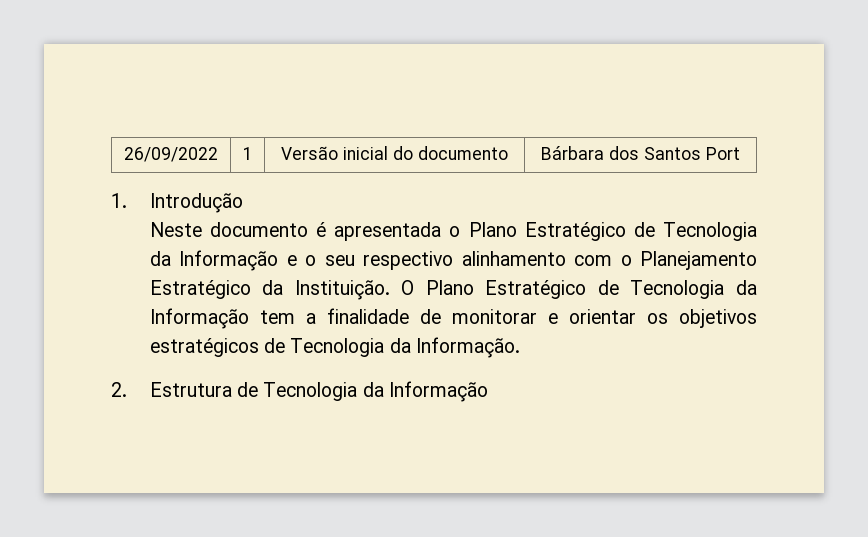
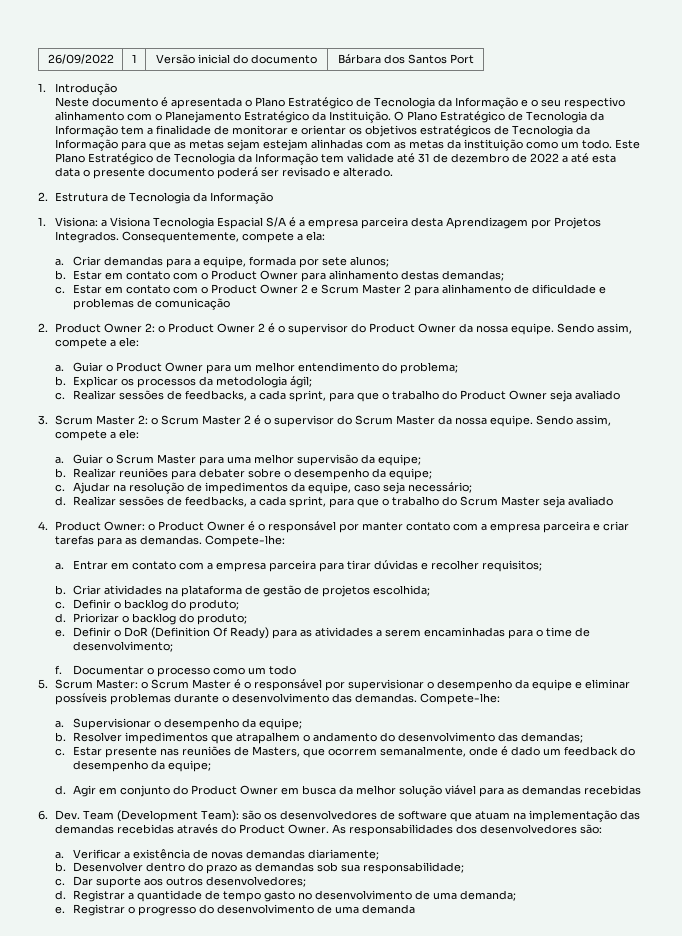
[415,337,520,358] Informação. -> [55,139,641,151] [55,153,617,165] [55,167,394,179] Informação para que as metas sejam estejam alinhadas com as metas da instituição como um todo. Este Plano Estratégico de Tecnologia da Informação tem validade até 31 de dezembro de 2022 a até esta data o presente documento poderá ser revisado e alterado.
(488, 391) none -> [38,217,602,229] [55,231,326,243] [55,256,389,268] [55,270,504,282] [55,284,606,296] [72,298,230,310] [38,323,633,335] [55,337,140,349] [55,362,458,374] [55,376,312,388] [55,390,620,402] [38,415,612,427] [55,429,140,441] [55,454,421,466] [55,468,432,480] [55,482,472,494] [55,496,613,508] [38,521,630,533] [55,535,286,547] [55,560,542,572] [55,585,430,597] [55,599,239,611] [55,613,247,625] [55,627,590,639] [72,641,173,652] [55,665,296,677] [38,679,631,691] [55,693,501,705] [55,718,302,730] [55,732,583,744] [55,746,635,758] [72,760,211,772] [55,785,641,797] [38,810,641,822] [55,824,603,836] [55,849,379,860] [55,862,464,874] [55,876,306,888] [55,890,516,902] [55,904,415,916] // 1. Visiona: a Visiona Tecnologia Espacial S/A é a empresa parceira desta Aprendizagem por Projetos Integrados. Consequentemente, compete a ela: // a. Criar demandas para a equipe, formada por sete alunos; // b. Estar em contato com o Product Owner para alinhamento destas demandas; // c. Estar em contato com o Product Owner 2 e Scrum Master 2 para alinhamento de dificuldade e problemas de comunicação // 2. Product Owner 2: o Product Owner 2 é o supervisor do Product Owner da nossa equipe. Sendo assim, compete a ele: // a. Guiar o Product Owner para um melhor entendimento do problema; // b. Explicar os processos da metodologia ágil; // c. Realizar sessões de feedbacks, a cada sprint, para que o trabalho do Product Owner seja avaliado // 3. Scrum Master 2: o Scrum Master 2 é o supervisor do Scrum Master da nossa equipe. Sendo assim, compete a ele: // a. Guiar o Scrum Master para uma melhor supervisão da equipe; // b. Realizar reuniões para debater sobre o desempenho da equipe; // c. Ajudar na resolução de impedimentos da equipe, caso seja necessário; // d. Realizar sessões de feedbacks, a cada sprint, para que o trabalho do Scrum Master seja avaliado // 4. Product Owner: o Product Owner é o responsável por manter contato com a empresa parceira e criar tarefas para as demandas. Compete-lhe: // a. Entrar em contato com a empresa parceira para tirar dúvidas e recolher requisitos; // b. Criar atividades na plataforma de gestão de projetos escolhida; // c. Definir o backlog do produto; // d. Priorizar o backlog do produto; // e. Definir o DoR (Definition Of Ready) para as atividades a serem encaminhadas para o time de desenvolvimento; // f. Documentar o processo como um todo // 5. Scrum Master: o Scrum Master é o responsável por supervisionar o desempenho da equipe e eliminar possíveis problemas durante o desenvolvimento das demandas. Compete-lhe: // a. Supervisionar o desempenho da equipe; // b. Resolver impedimentos que atrapalhem o andamento do desenvolvimento das demandas; // c. Estar presente nas reuniões de Masters, que ocorrem semanalmente, onde é dado um feedback do desempenho da equipe; // d. Agir em conjunto do Product Owner em busca da melhor solução viável para as demandas recebidas // 6. Dev. Team (Development Team): são os desenvolvedores de software que atuam na implementação das demandas recebidas através do Product Owner. As responsabilidades dos desenvolvedores são: // a. Verificar a existência de novas demandas diariamente; // b. Desenvolver dentro do prazo as demandas sob sua responsabilidade; // c. Dar suporte aos outros desenvolvedores; // d. Registrar a quantidade de tempo gasto no desenvolvimento de uma demanda; // e. Registrar o progresso do desenvolvimento de uma demanda

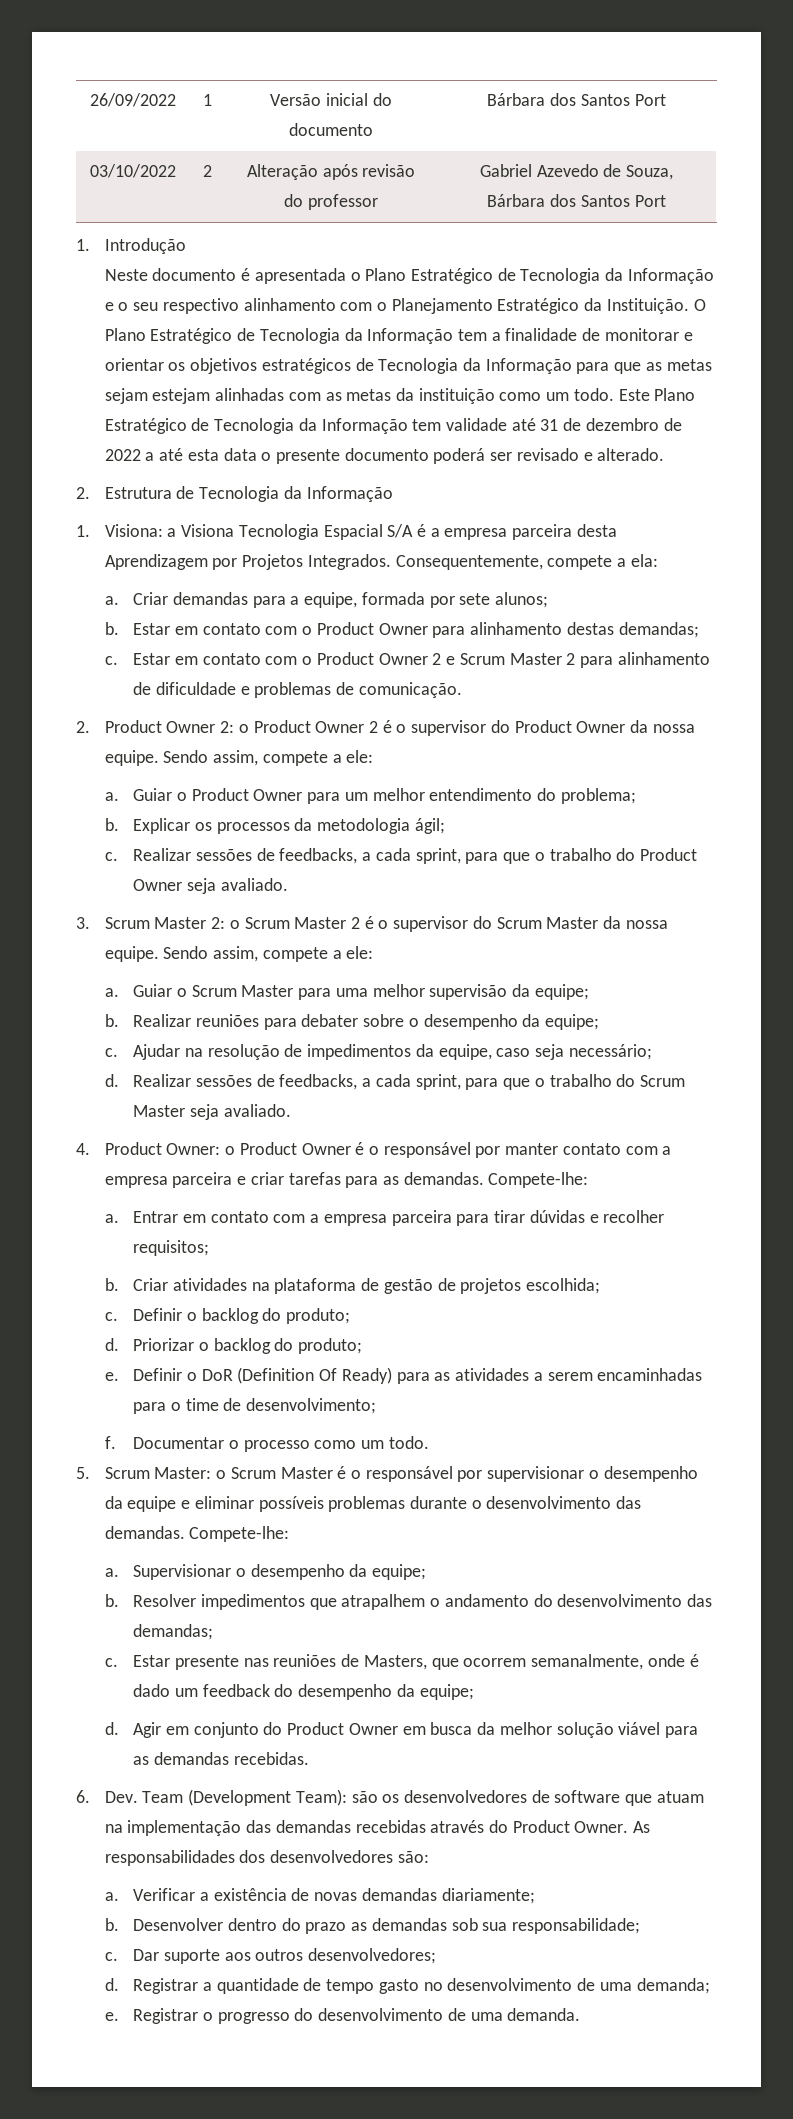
(474, 59) none -> [90,164,176,178] [203,165,212,177] [246,164,416,180] [284,194,378,210] [479,164,674,180] [487,194,666,207] // 03/10/2022 | 2 | Alteração após revisão do professor | Gabriel Azevedo de Souza, Bárbara dos Santos Port
[154,298,230,310] comunicação -> [358,682,462,698] comunicação.
[574,390,620,400] avaliado -> [220,878,288,891] avaliado.
[567,496,613,506] avaliado -> [223,1104,291,1117] avaliado.
[268,665,296,675] todo -> [388,1436,429,1449] todo.
[583,785,641,795] recebidas -> [233,1752,309,1765] recebidas.
[361,904,415,914] demanda -> [507,2008,581,2021] demanda.

